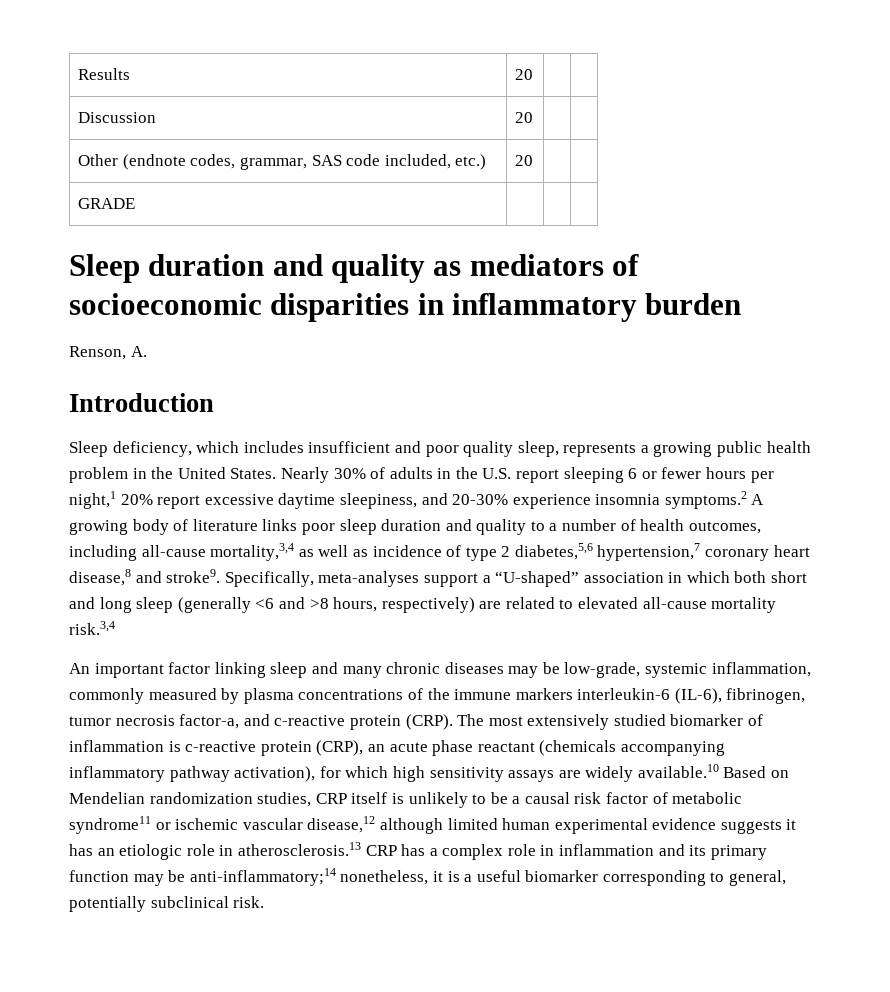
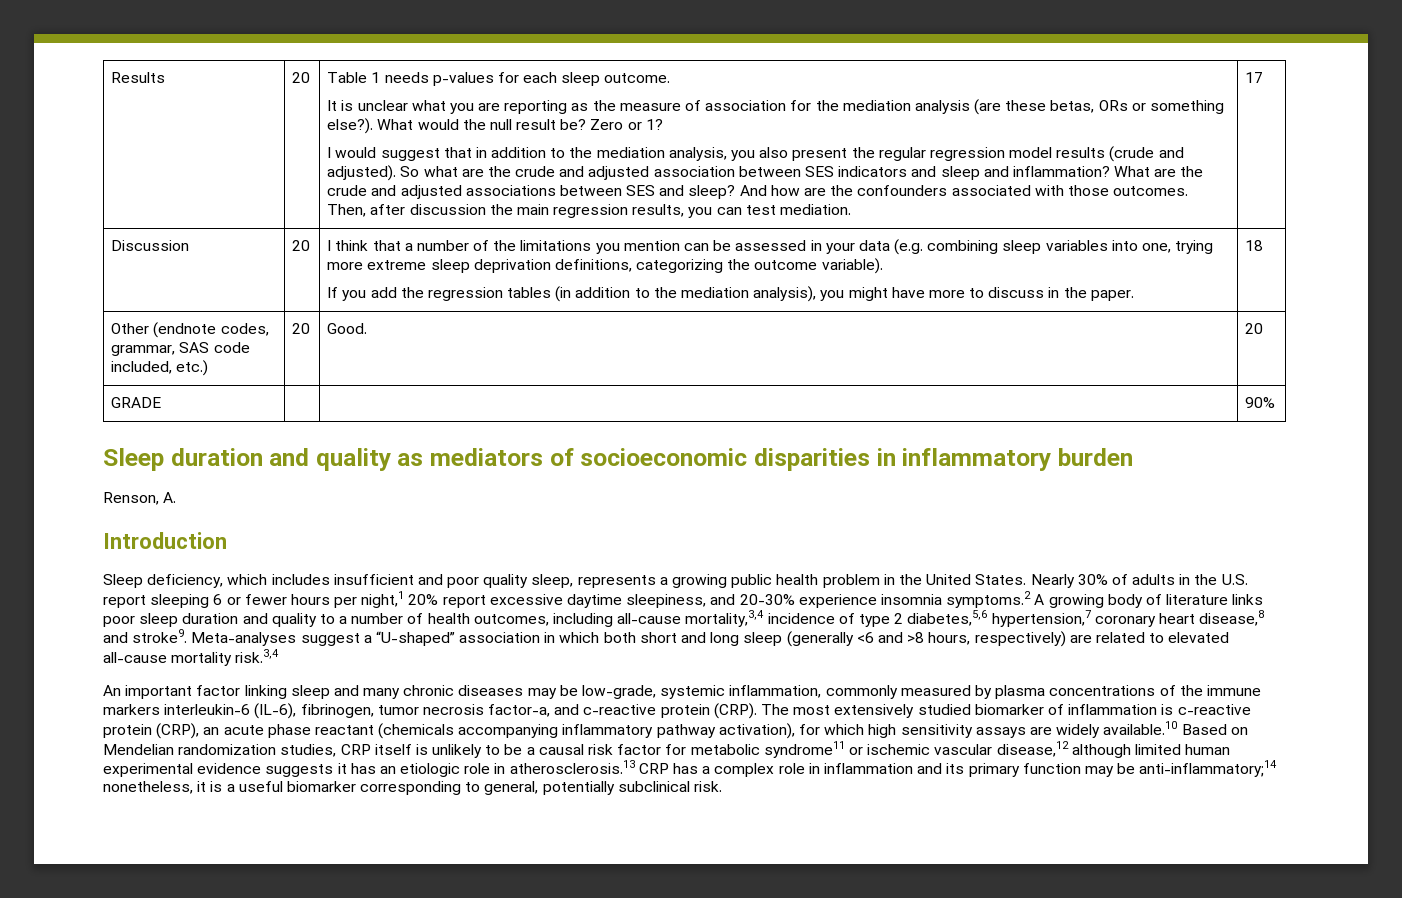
[78,112,157,123] [515,112,534,123] | // Discussion | 20 | | -> [327,72,671,86] [327,99,1225,115] [327,118,663,134] [327,146,1184,162] [327,165,1204,181] [327,185,1189,199] [327,204,852,218] [1245,72,1264,83] [111,240,190,251] [292,240,311,251] [327,239,1214,255] [327,258,883,274] [327,286,1134,302] [1245,240,1264,251] Table 1 needs p-values for each sleep outcome. // It is unclear what you are reporting as the measure of association for the mediation analysis (are these betas, ORs or something else?). What would the null result be? Zero or 1? // I would suggest that in addition to the mediation analysis, you also present the regular regression model results (crude and adjusted). So what are the crude and adjusted association between SES indicators and sleep and inflammation? What are the crude and adjusted associations between SES and sleep? And how are the confounders associated with those outcomes. Then, after discussion the main regression results, you can test mediation. | 17 // Discussion | 20 | I think that a number of the limitations you mention can be assessed in your data (e.g. combining sleep variables into one, trying more extreme sleep deprivation definitions, categorizing the outcome variable). // If you add the regression tables (in addition to the mediation analysis), you might have more to discuss in the paper. | 18
(534, 160) | -> [327,323,368,334] [1245,323,1264,334] Good. | 20
(136, 203) none -> [1245,397,1276,408] 90%
[298,545,368,557] as well as -> (765, 618) none
[224,571,478,587] Specifically, meta-analyses support -> [191,632,360,646] Meta-analyses suggest
[652,792,668,804] of -> [665,744,687,755] for

